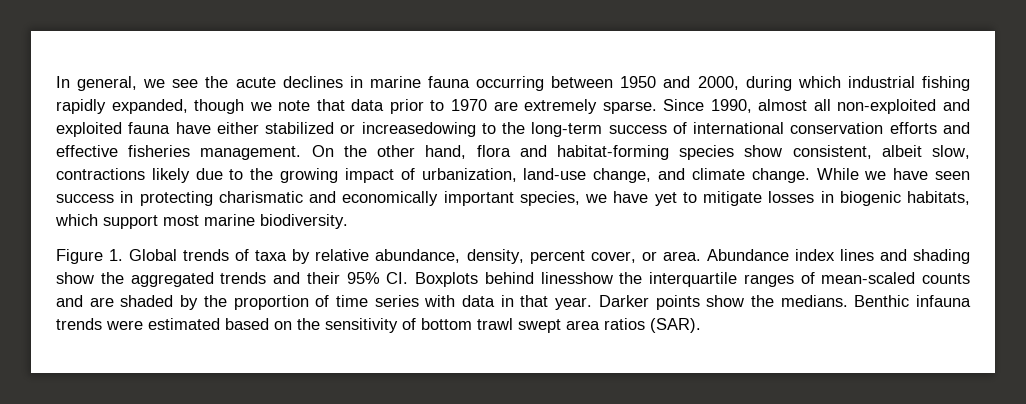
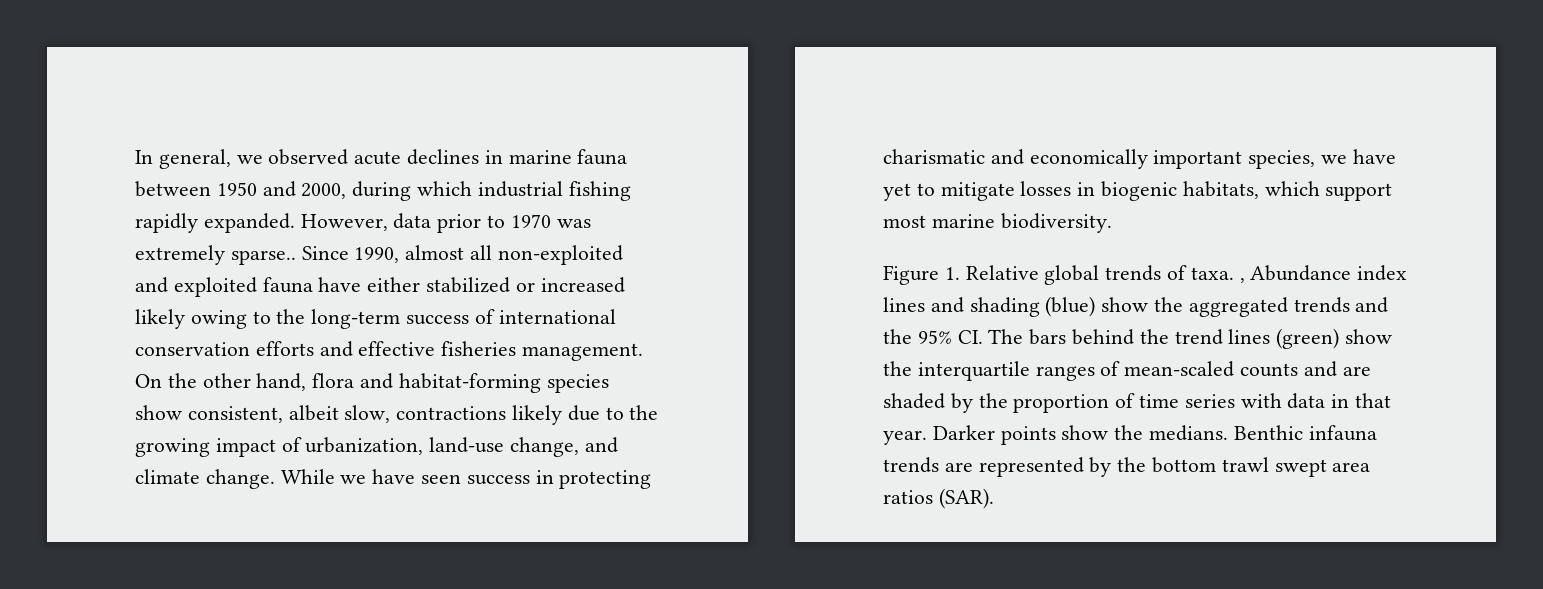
[172,76,229,88] see the -> [268,149,349,165] observed
[476,76,545,91] occurring -> (628, 157) none
[111,99,345,114] expanded, though we note that -> [203,213,388,233] expanded. However,
[493,99,657,114] are extremely sparse. -> [556,219,591,228] [135,245,296,265] was extremely sparse..
[361,122,476,137] increasedowing -> [540,277,625,293] [135,309,247,329] increased likely owing
[129,249,701,264] Global trends of taxa by relative abundance, density, percent cover, or area. -> [965,265,1245,285] Relative global trends of taxa. ,
(970, 256) none -> [1045,296,1096,317] (blue)
[306,272,340,284] their -> [883,329,912,344] the
[415,272,613,287] Boxplots behind linesshow -> [988,328,1393,349] The bars behind the trend lines (green) show
[106,318,416,333] were estimated based on the sensitivity of -> [944,457,1147,477] are represented by the

